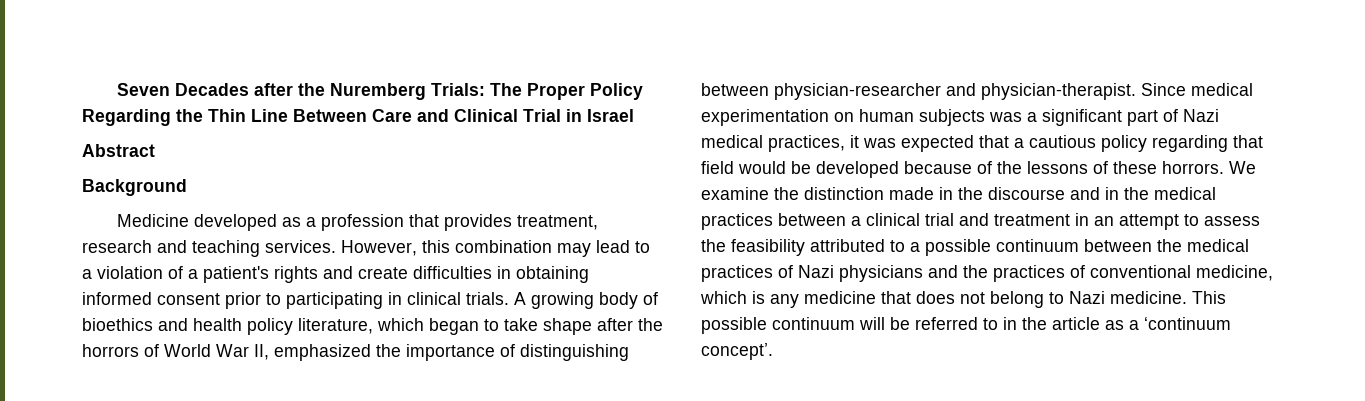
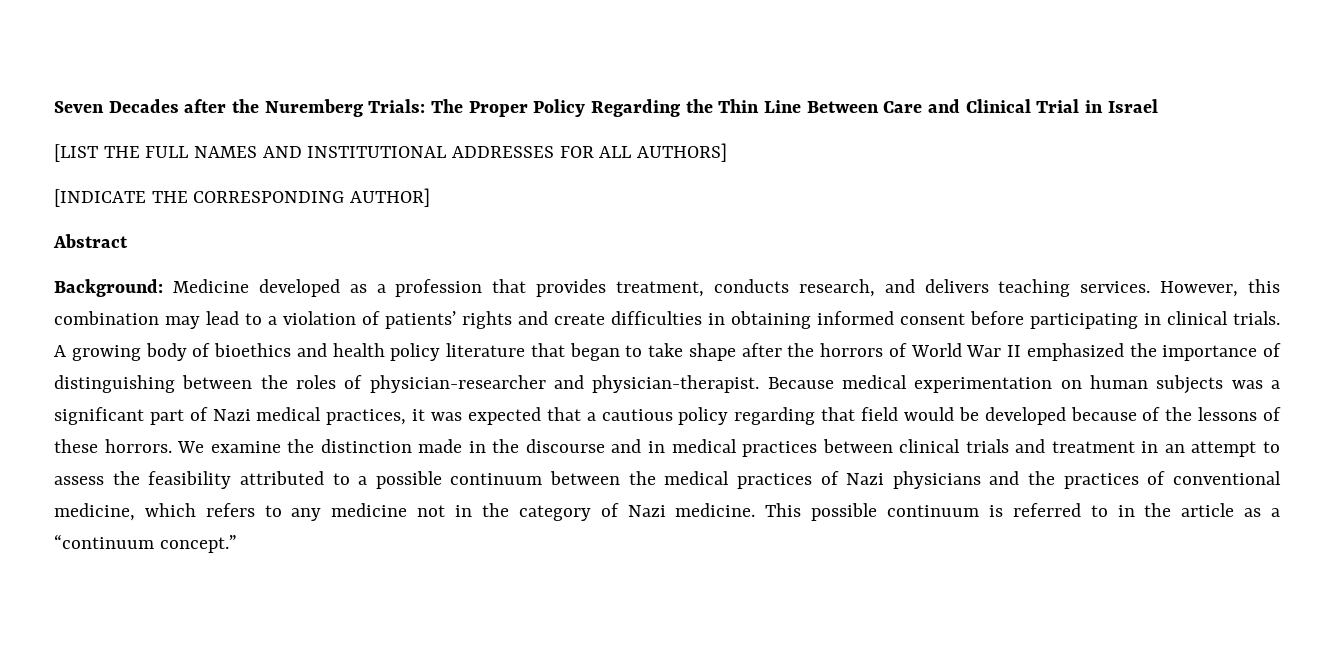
(634, 115) none -> [54,143,728,162] [54,188,431,207] // [LIST THE FULL NAMES AND INSTITUTIONAL ADDRESSES FOR ALL AUTHORS] // [INDICATE THE CORRESPONDING AUTHOR]
[82,179,187,196] Background // -> [54,279,163,297] Background:
[82,240,187,253] research and -> [713,279,989,297] conducts research, and delivers
[188,266,269,283] a patient's -> [385,311,456,329] patients’
[225,292,281,309] prior to -> [970,311,1024,325] before
[298,318,424,334] literature, which -> [446,343,565,357] literature that
[254,344,269,360] II, -> [1007,345,1021,357] II
(769, 89) none -> [260,375,363,389] the roles of
[1141,83,1186,96] Since -> [767,377,834,389] Because
[1124,187,1149,200] the -> (665, 447) none
[851,213,954,226] a clinical trial -> [899,439,1009,453] clinical trials
[752,291,1064,308] is any medicine that does not belong to -> [205,503,619,521] refers to any medicine not in the category of
[859,317,910,330] will be -> [988,505,1003,517] is
[1144,317,1231,330] [701,343,773,360] ‘continuum concept’. -> [54,534,237,553] “continuum concept.”

